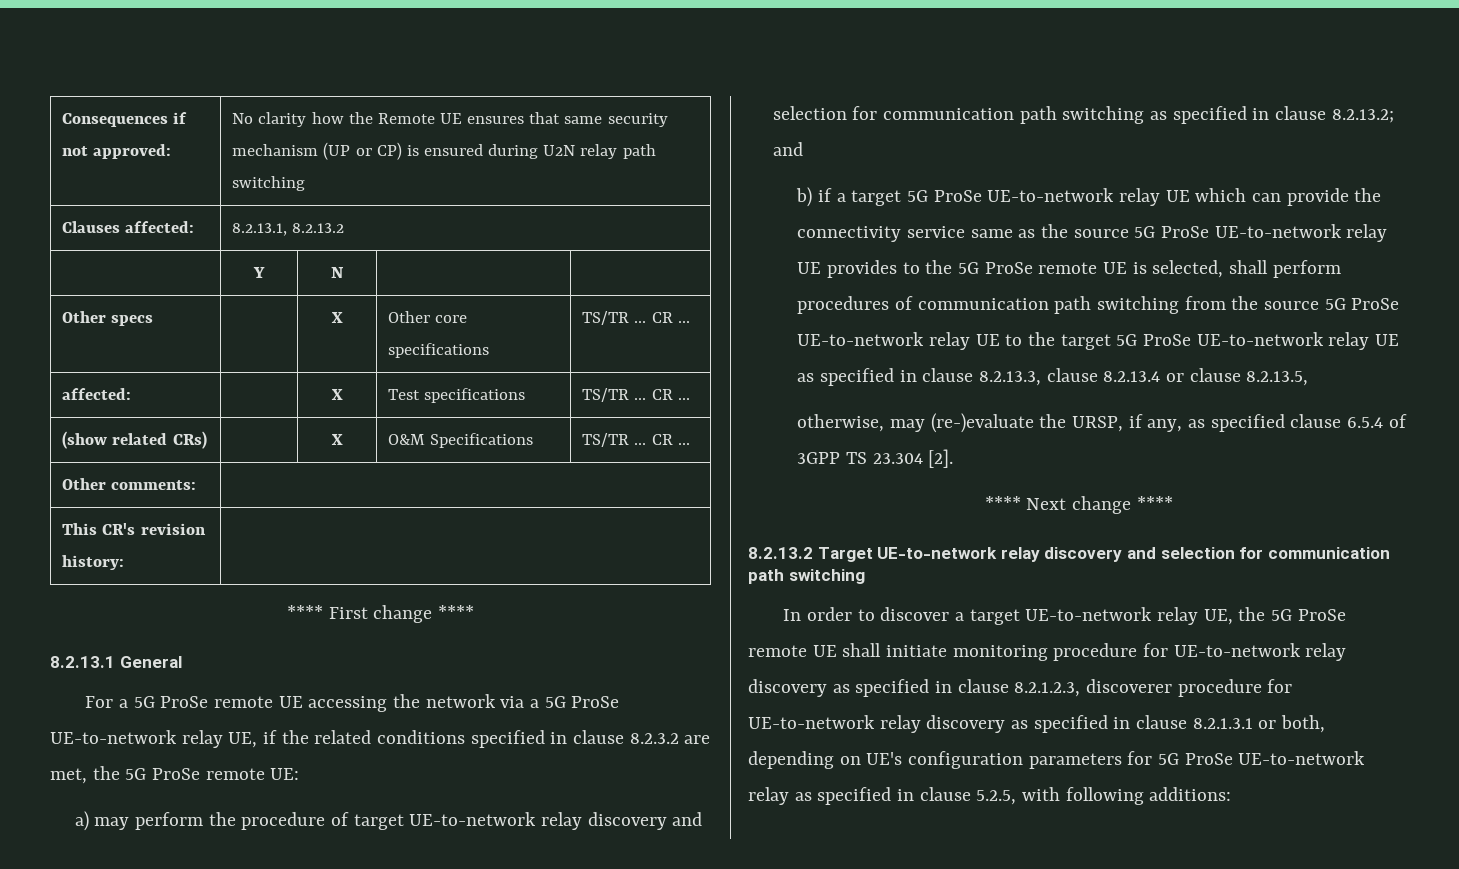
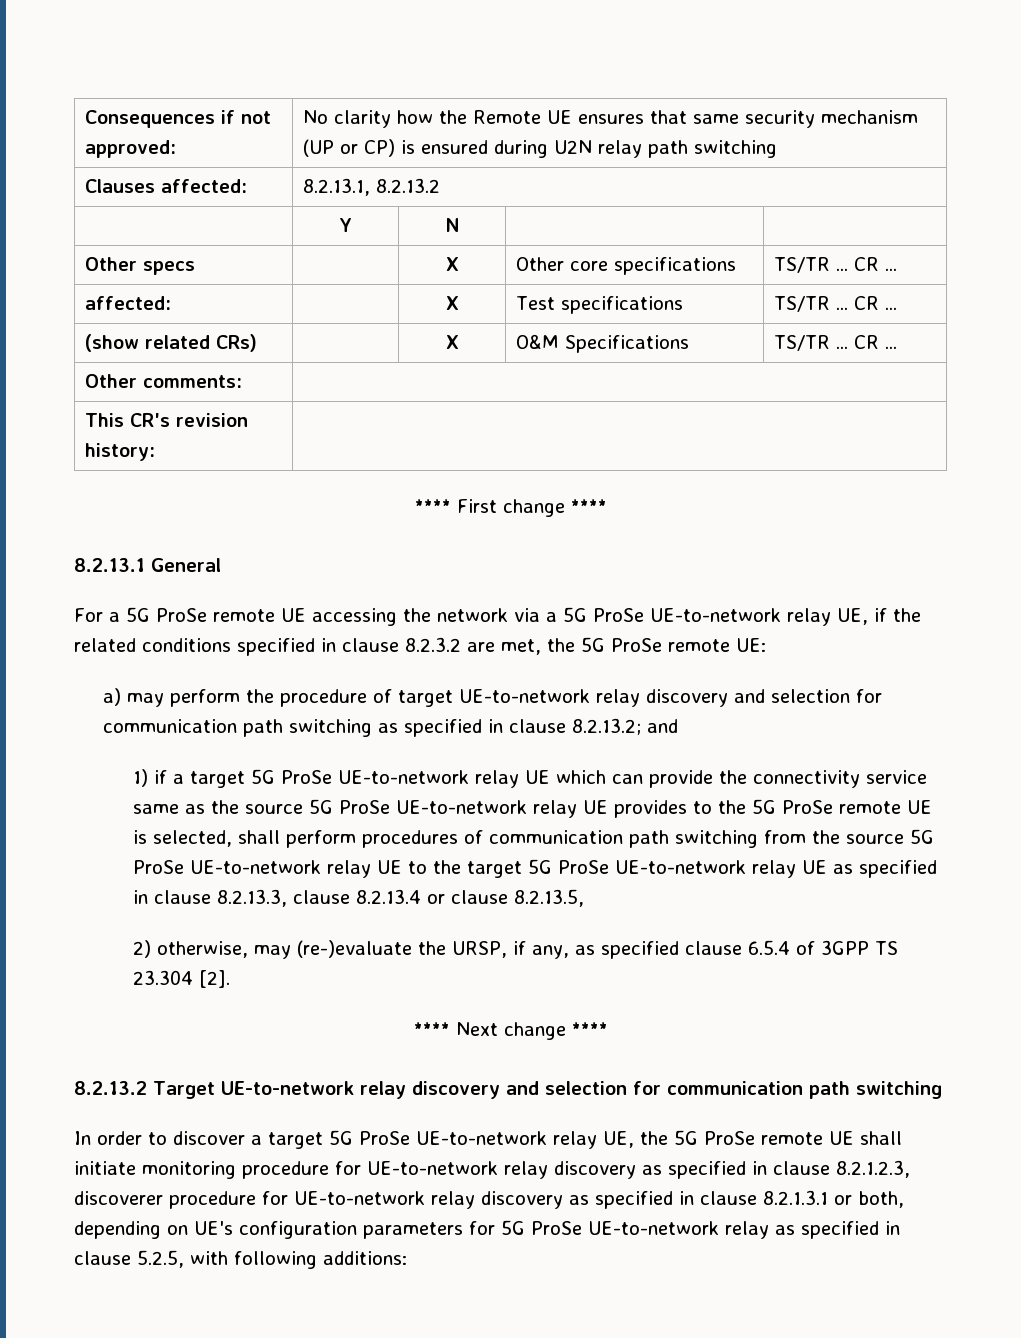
[796,187,813,207] b) -> [132,769,148,787] 1)
(1309, 378) none -> [132,940,151,958] 2)
(1020, 617) none -> [329,1130,410,1145] 5G ProSe

